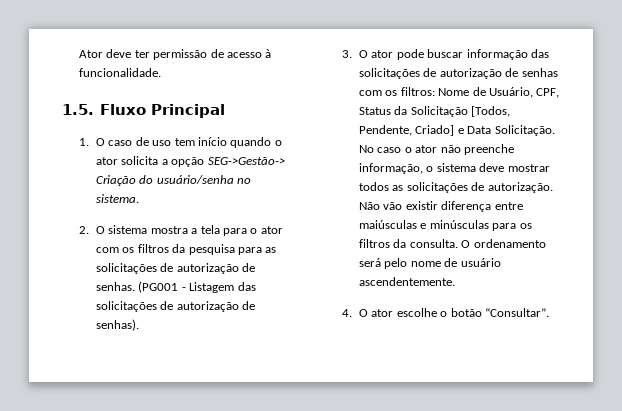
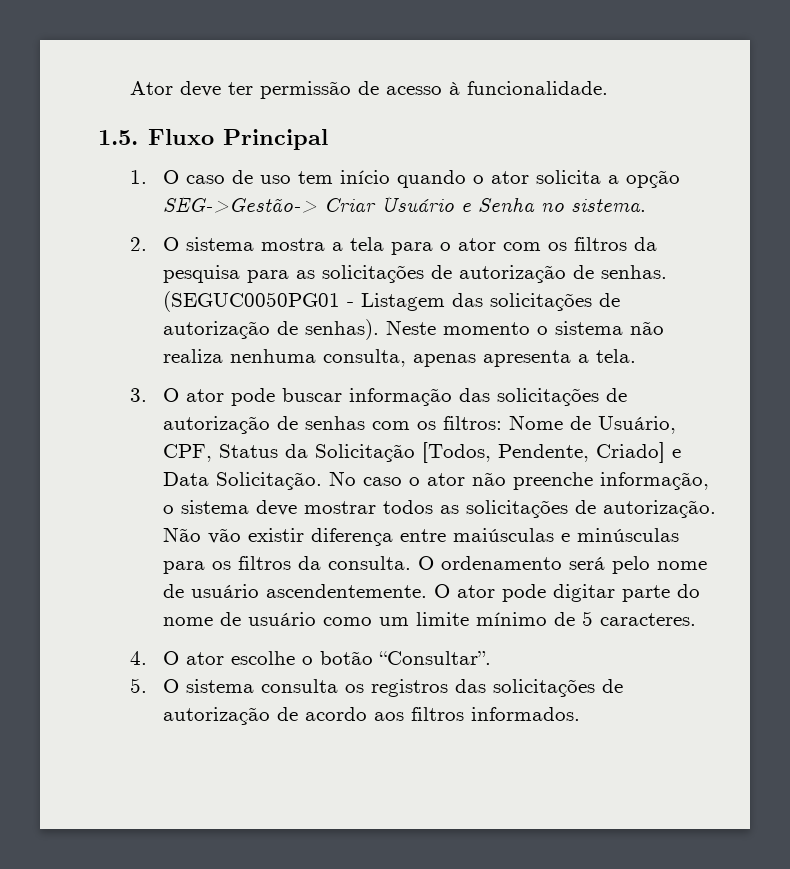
[96,175,234,186] Criação do usuário/senha -> [323,196,535,212] Criar Usuário e Senha
[138,281,179,293] (PG001 -> [162,291,340,312] (SEGUC0050PG01
(140, 325) none -> [385,320,664,335] [162,349,636,367] Neste momento o sistema não realiza nenhuma consulta, apenas apresenta a tela.
(456, 281) none -> [433,584,700,602] [162,611,696,626] O ator pode digitar parte do nome de usuário como um limite mínimo de 5 caracteres.
(549, 312) none -> [130,678,623,697] [162,707,580,725] // 5. O sistema consulta os registros das solicitações de autorização de acordo aos filtros informados.

